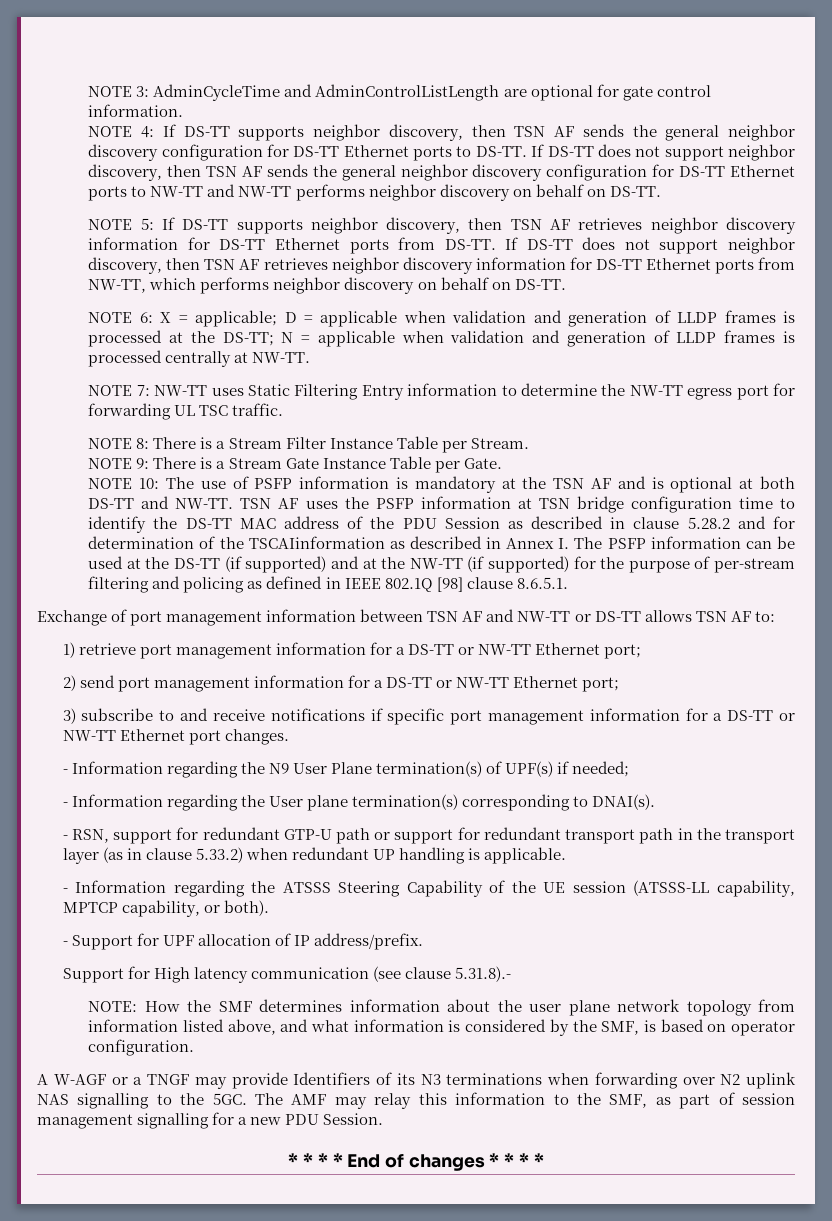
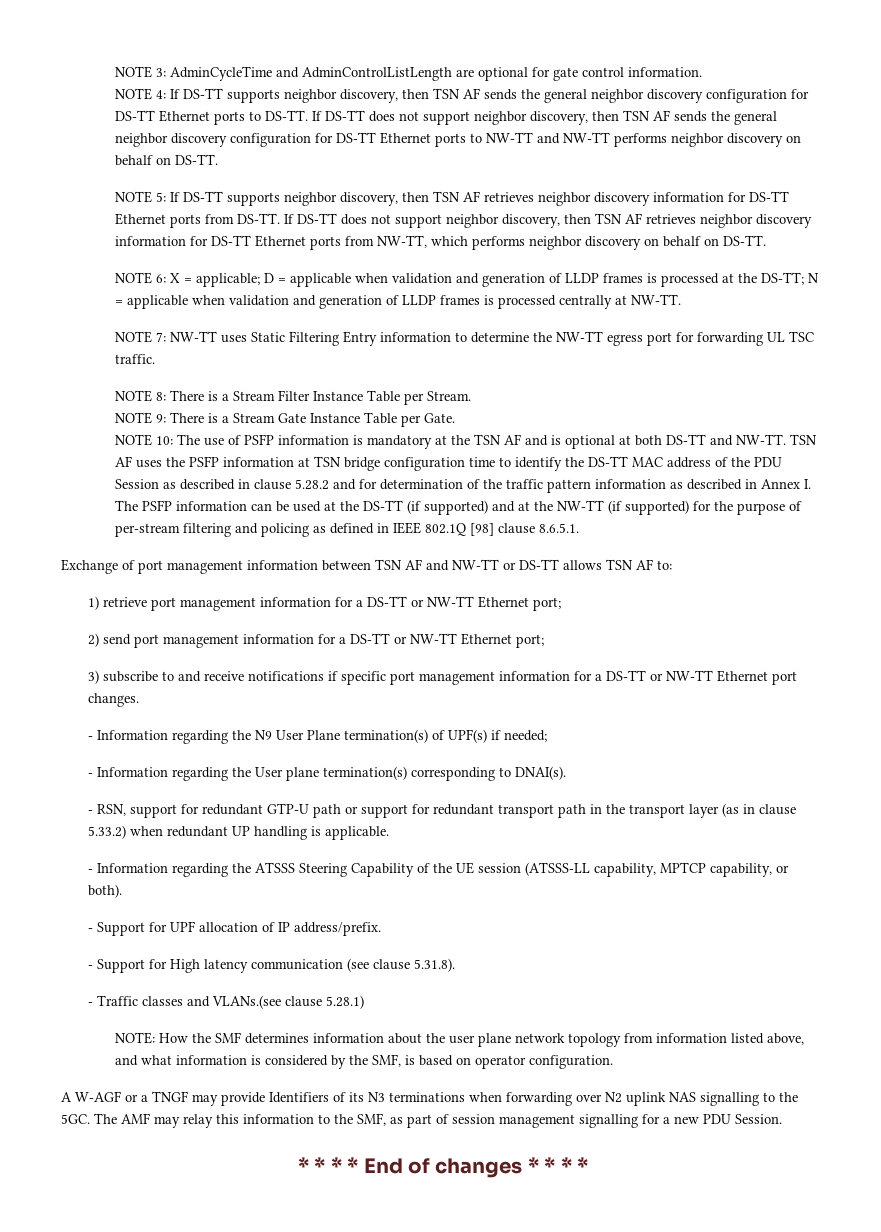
[248,536,385,549] TSCAIinformation -> [505,479,666,493] traffic pattern information
(423, 941) none -> [87,965,93,969] -
[454,966,511,982] 5.31.8).- -> [413,958,455,972] [87,995,364,1009] 5.31.8). // - Traffic classes and VLANs.(see clause 5.28.1)

